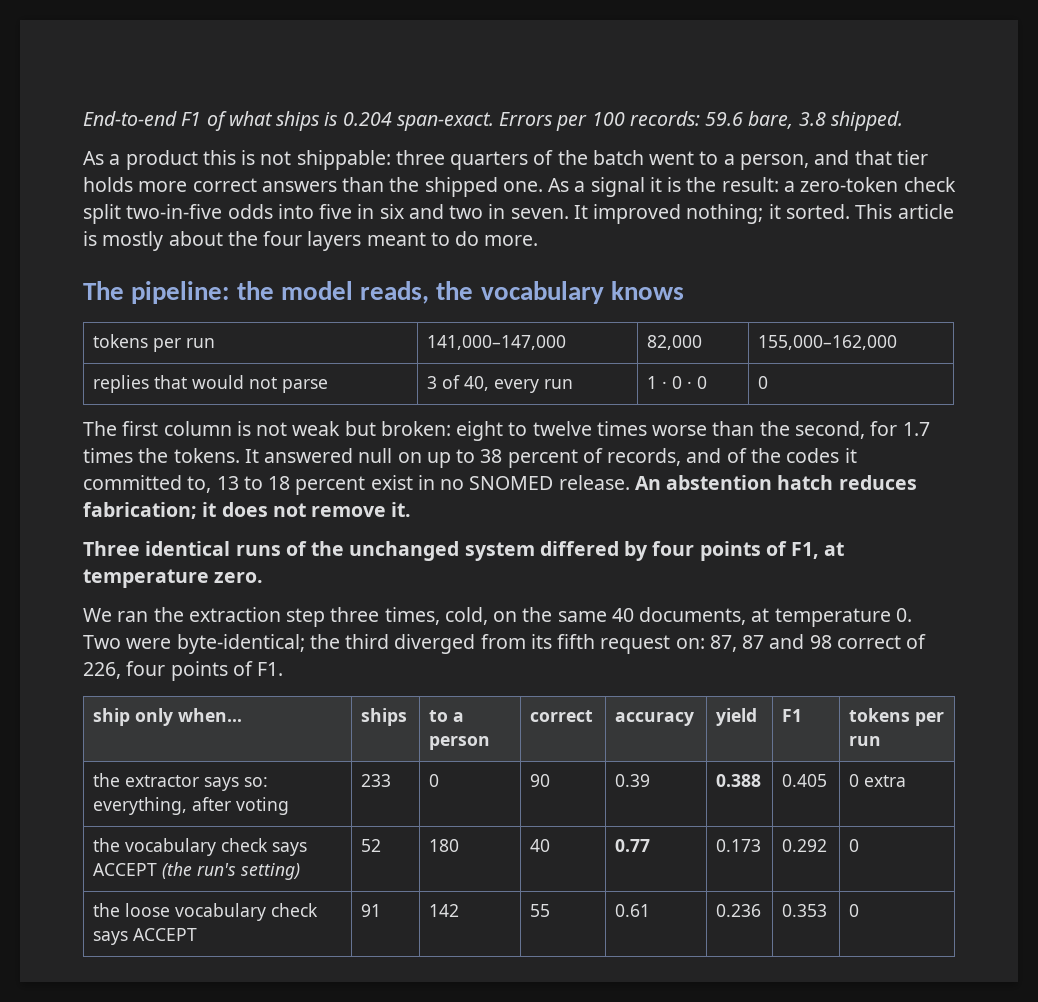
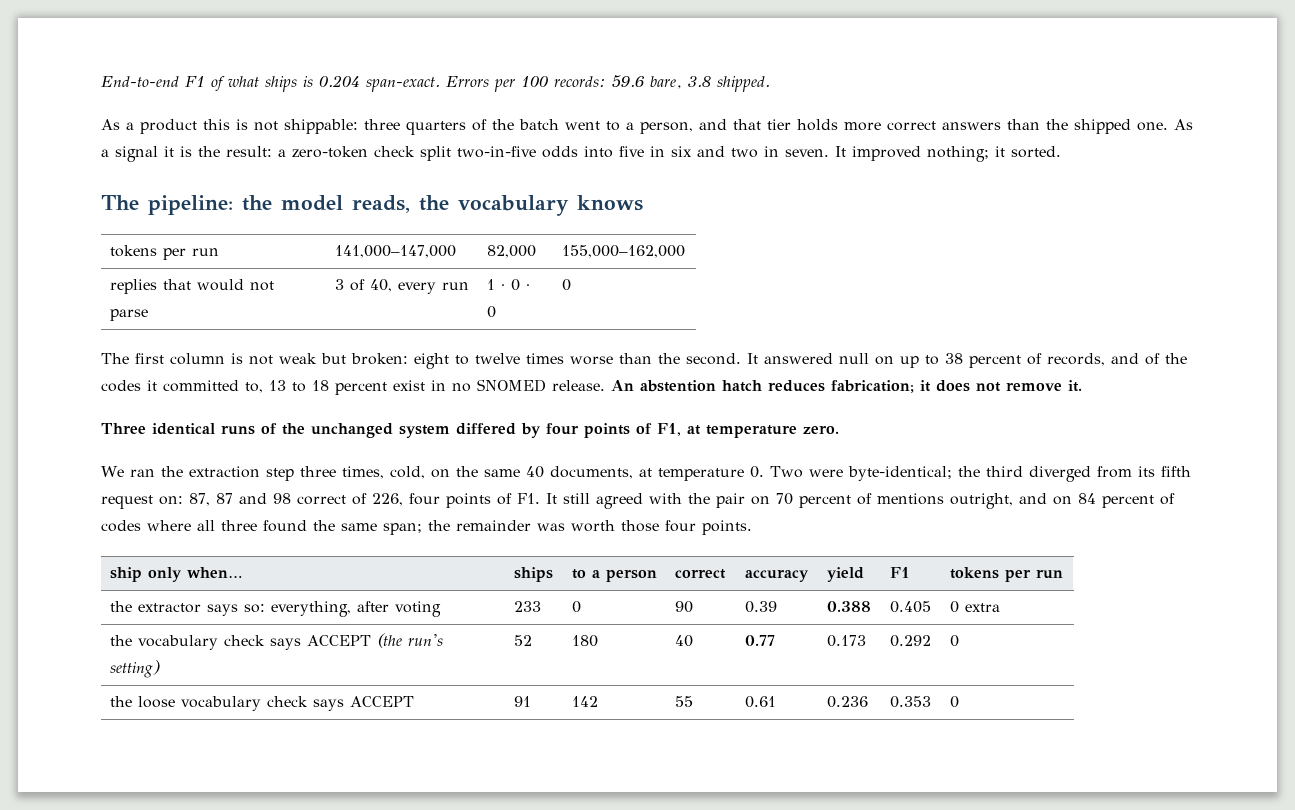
[855,204,954,219] [83,231,539,251] This article is mostly about the four layers meant to do more. -> (1061, 152) none
[794,421,930,439] [83,448,240,463] second, for 1.7 times the tokens. -> [686,353,741,365] second.
(284, 669) none -> [546,493,1175,509] [101,520,752,535] It still agreed with the pair on 70 percent of mentions outright, and on 84 percent of codes where all three found the same span; the remainder was worth those four points.

